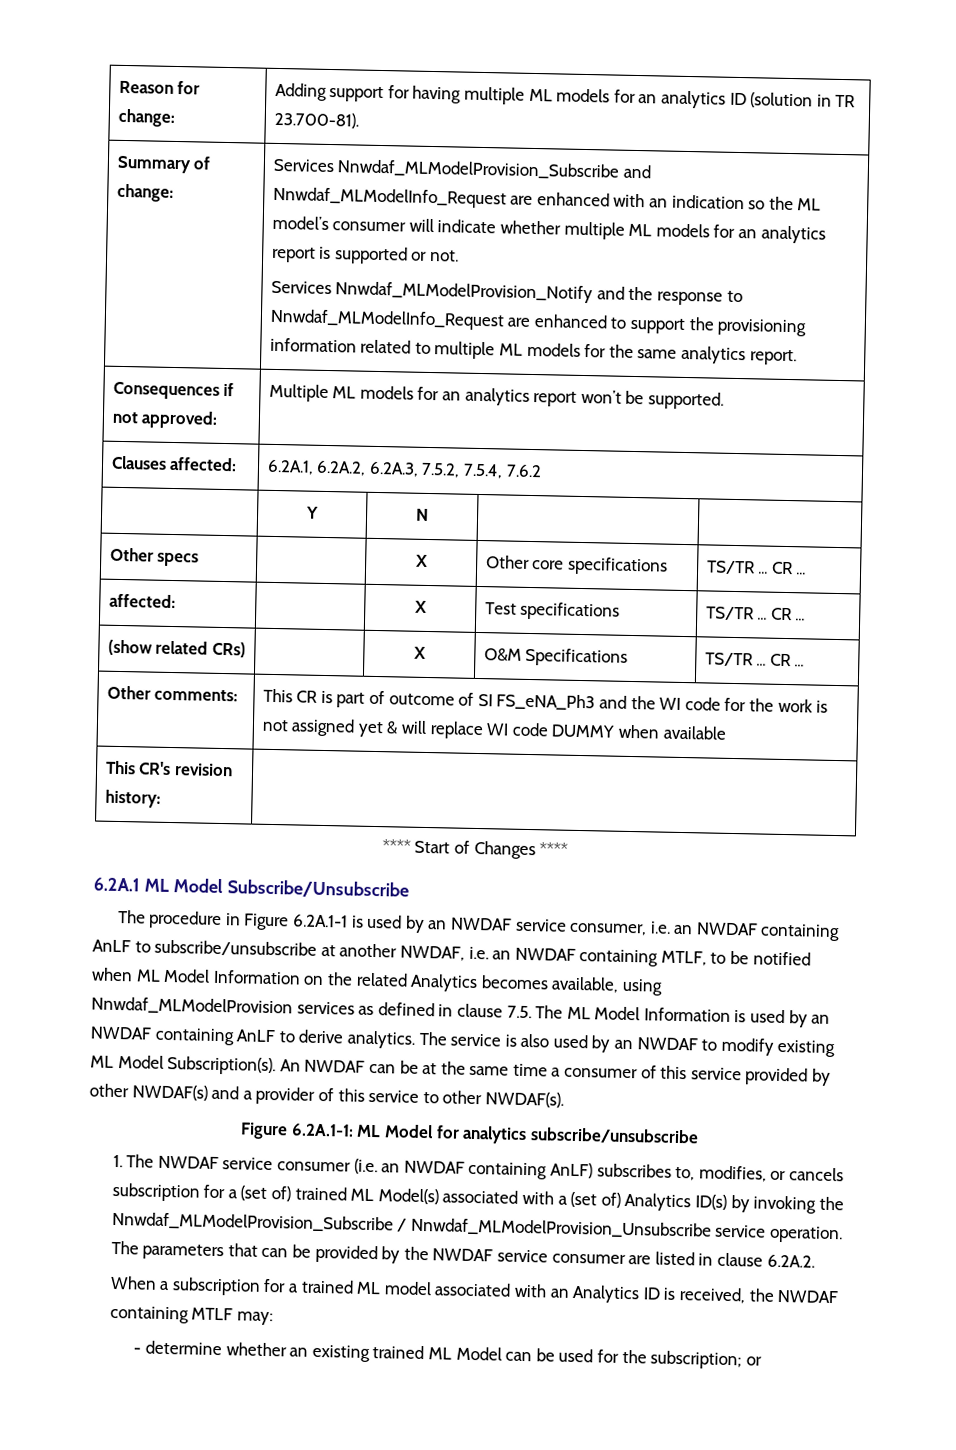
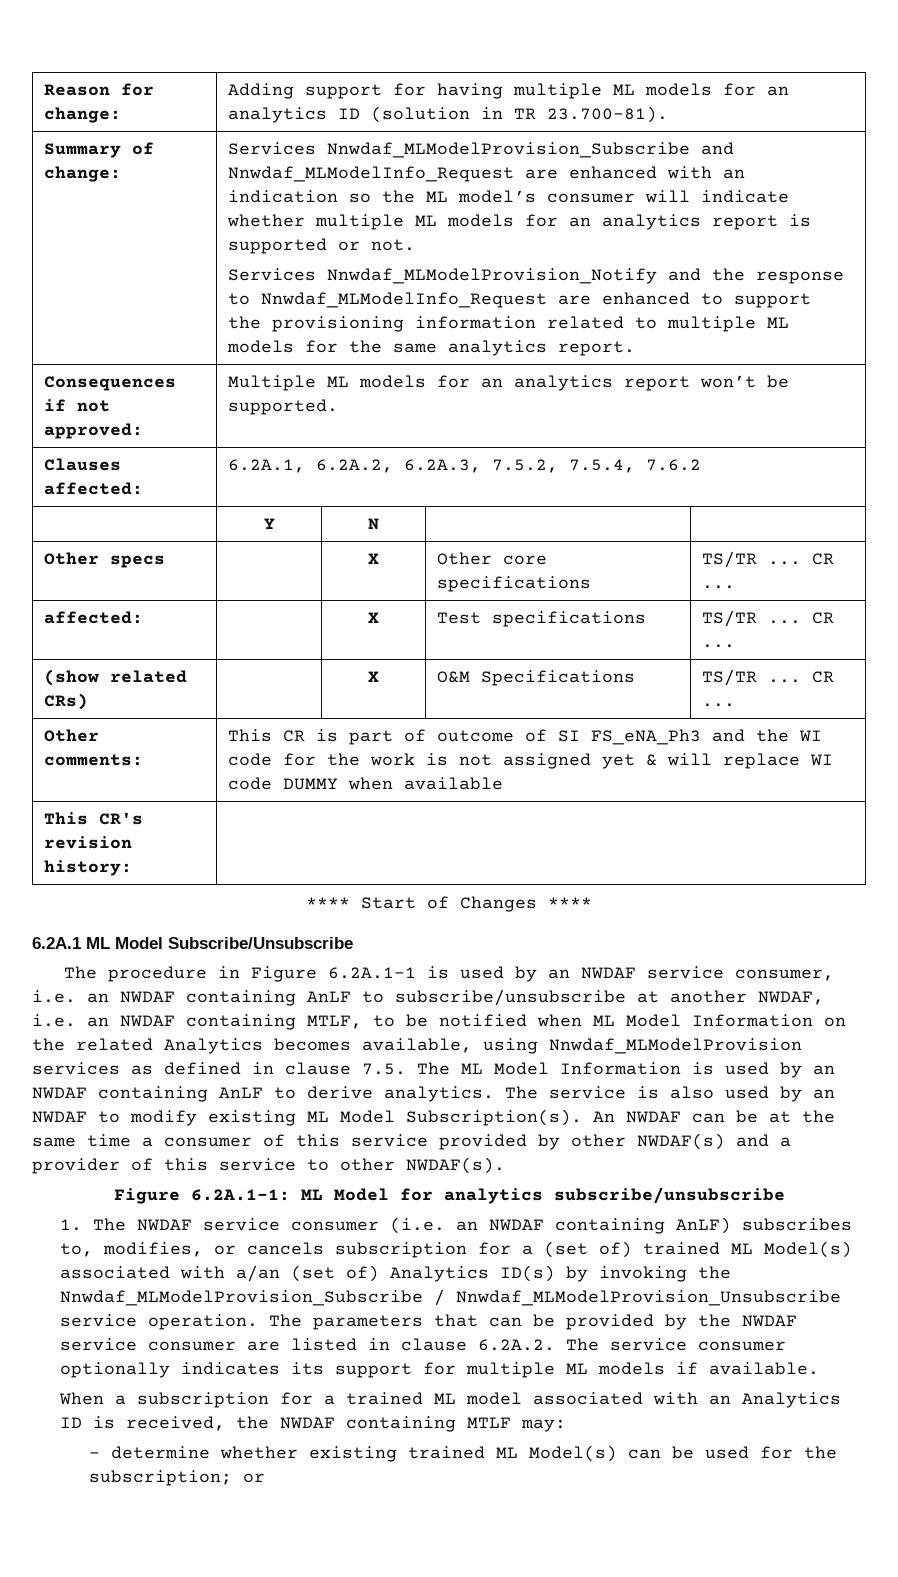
[557,1195,568,1205] a -> [236,1265,281,1282] a/an
(815, 1261) none -> [566,1338,787,1351] [60,1362,820,1378] The service consumer optionally indicates its support for multiple ML models if available.
[289,1347,309,1357] an -> (298, 1452) none
[455,1346,502,1361] Model -> [528,1445,617,1462] Model(s)

